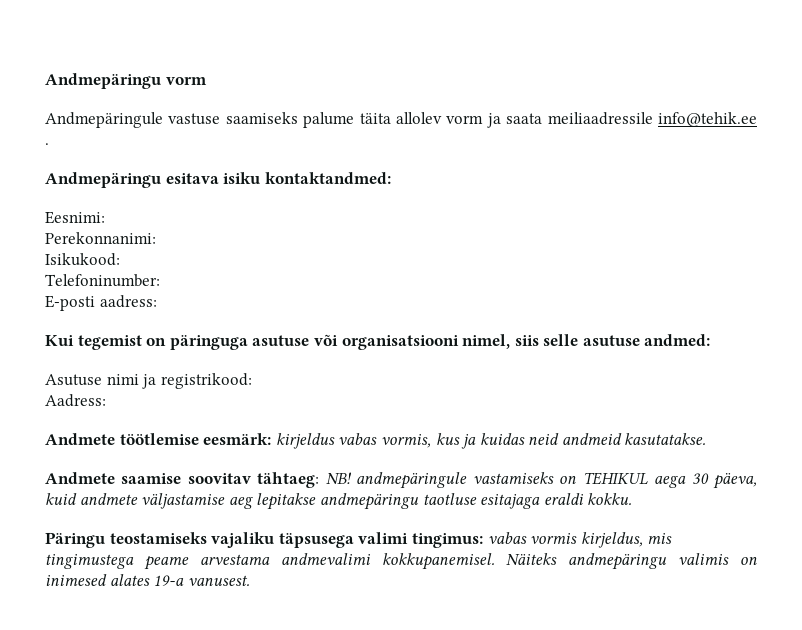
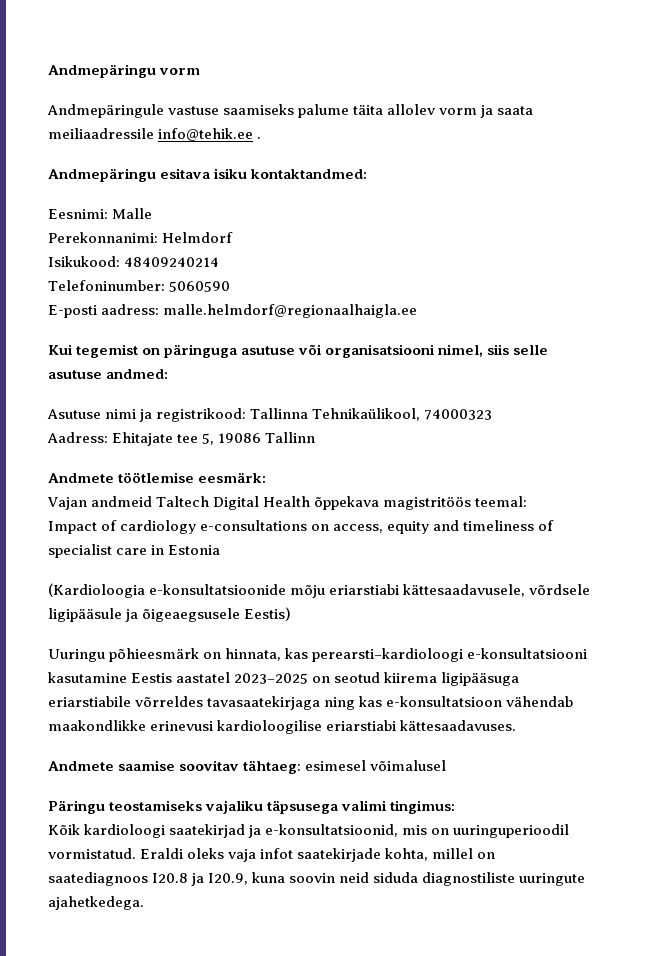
(105, 217) none -> [112,208,153,219] Malle
(156, 238) none -> [162,232,234,243] Helmdorf
(120, 259) none -> [124,257,220,267] 48409240214
(160, 280) none -> [169,281,231,292] 5060590
(157, 301) none -> [163,304,418,318] malle.helmdorf@regionaalhaigla.ee
[45,394,106,407] [45,433,707,449] [45,472,758,489] [45,493,633,510] // Aadress: // Andmete töötlemise eesmärk: kirjeldus vabas vormis, kus ja kuidas neid andmeid kasutatakse. // Andmete saamise soovitav tähtaeg: NB! andmepäringule vastamiseks on TEHIKUL aega 30 päeva, kuid andmete väljastamise aeg lepitakse andmepäringu taotluse esitajaga eraldi kokku. -> [250,408,493,421] [47,432,316,446] [48,472,267,483] [47,496,528,510] [48,520,555,534] [48,544,221,558] [48,583,591,598] [48,607,292,622] [48,648,588,662] [48,672,520,686] [48,696,574,710] [48,720,517,734] [48,760,447,774] Tallinna Tehnikaülikool, 74000323 // Aadress: Ehitajate tee 5, 19086 Tallinn // Andmete töötlemise eesmärk: // Vajan andmeid Taltech Digital Health õppekava magistritöös teemal: // Impact of cardiology e-consultations on access, equity and timeliness of specialist care in Estonia // (Kardioloogia e-konsultatsioonide mõju eriarstiabi kättesaadavusele, võrdsele ligipääsule ja õigeaegsusele Eestis) // Uuringu põhieesmärk on hinnata, kas perearsti–kardioloogi e-konsultatsiooni kasutamine Eestis aastatel 2023–2025 on seotud kiirema ligipääsuga eriarstiabile võrreldes tavasaatekirjaga ning kas e-konsultatsioon vähendab maakondlikke erinevusi kardioloogilise eriarstiabi kättesaadavuses. // Andmete saamise soovitav tähtaeg: esimesel võimalusel
[487,532,673,548] [45,553,757,570] [45,574,250,586] vabas vormis kirjeldus, mis tingimustega peame arvestama andmevalimi kokkupanemisel. Näiteks andmepäringu valimis on inimesed alates 19-a vanusest. -> [48,824,570,838] [48,848,496,862] [48,872,586,886] [48,896,144,910] // Kõik kardioloogi saatekirjad ja e-konsultatsioonid, mis on uuringuperioodil vormistatud. Eraldi oleks vaja infot saatekirjade kohta, millel on saatediagnoos I20.8 ja I20.9, kuna soovin neid siduda diagnostiliste uuringute ajahetkedega.

